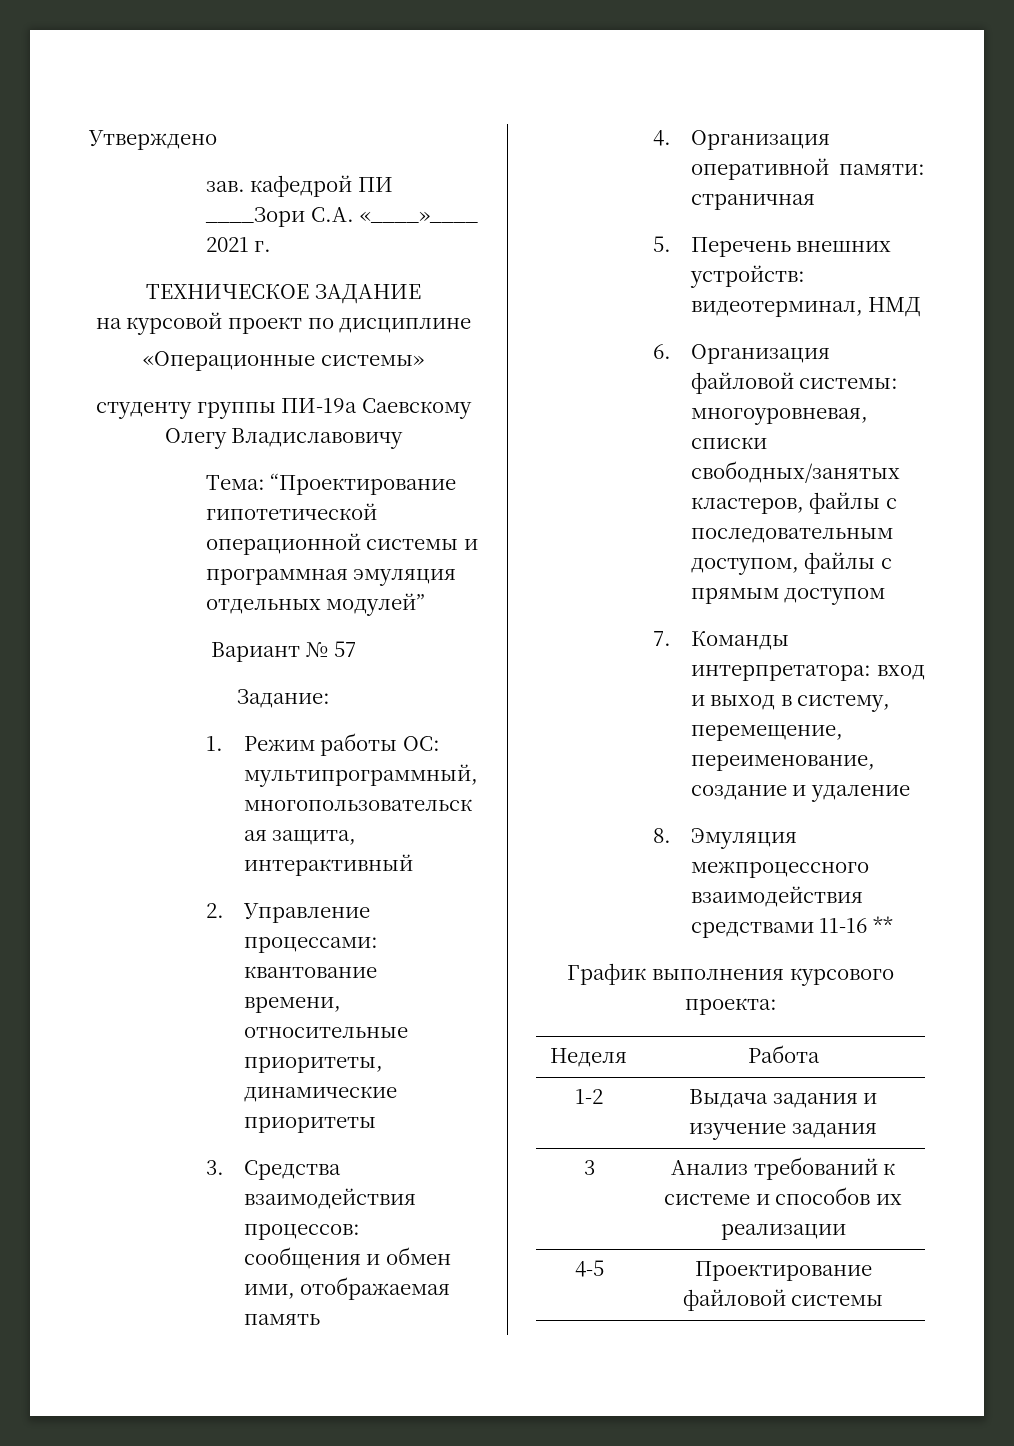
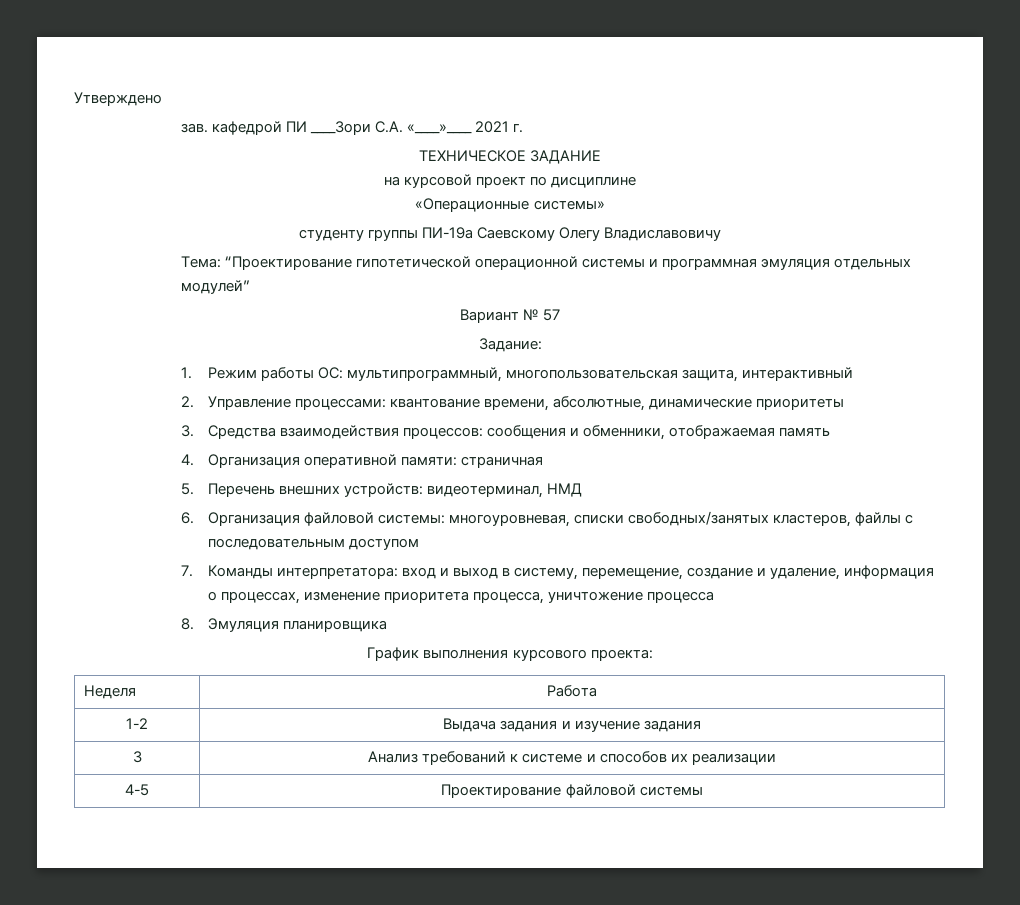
[243,1027,408,1038] [243,1057,383,1073] относительные приоритеты, -> [552,396,645,411] абсолютные,
[385,1247,451,1265] [243,1284,295,1299] обмен ими, -> [583,425,666,440] обменники,
[690,552,892,575] [690,588,779,604] доступом, файлы с прямым -> (345, 544) none
[690,755,875,771] переименование, -> (684, 573) none
[810,785,910,802] [652,828,797,849] [690,861,869,878] [690,886,863,907] [690,916,893,938] удаление // 8. Эмуляция межпроцессного взаимодействия средствами 11-16 ** -> [770,565,935,580] [207,591,715,604] [181,618,387,632] удаление, информация о процессах, изменение приоритета процесса, уничтожение процесса // 8. Эмуляция планировщика

